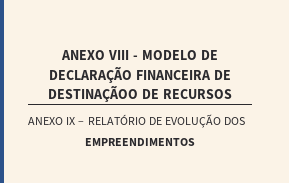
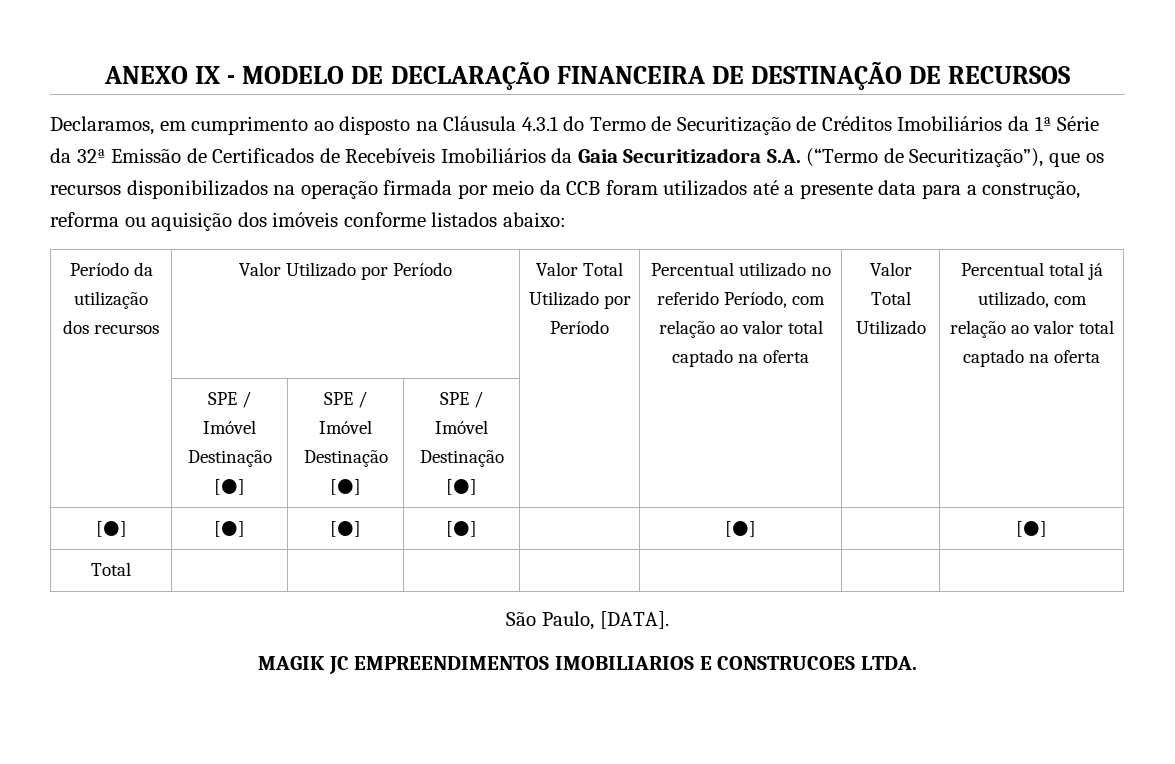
[61,50,130,60] ANEXO VIII -> [104,66,221,84] ANEXO IX
[48,85,139,102] DESTINAÇÃOO -> [750,61,902,90] DESTINAÇÃO
[28,114,246,128] [85,138,195,146] ANEXO IX – RELATÓRIO DE EVOLUÇÃO DOS // EMPREENDIMENTOS -> [50,116,1100,135] [50,148,1104,167] [50,180,1081,199] [50,212,566,231] [69,262,153,276] [74,291,148,309] [63,320,159,334] [239,262,452,280] [536,262,623,276] [528,291,631,309] [550,320,609,334] [650,262,831,277] [657,291,825,308] [658,320,823,338] [672,349,809,367] [869,262,912,276] [870,291,911,305] [855,320,926,335] [960,262,1103,280] [977,291,1087,308] [949,320,1114,338] [963,349,1100,367] [208,391,251,408] [203,420,256,434] [187,450,272,467] [214,479,245,495] [324,391,367,408] [319,420,372,434] [303,450,388,467] [330,479,361,495] [440,391,483,408] [435,420,488,434] [419,450,504,467] [446,479,477,495] [95,521,127,537] [214,521,245,537] [330,521,361,537] [446,521,477,537] [725,521,756,537] [1016,521,1047,537] [91,562,131,576] [506,611,669,630] [258,656,917,674] Declaramos, em cumprimento ao disposto na Cláusula 4.3.1 do Termo de Securitização de Créditos Imobiliários da 1ª Série da 32ª Emissão de Certificados de Recebíveis Imobiliários da Gaia Securitizadora S.A. (“Termo de Securitização”), que os recursos disponibilizados na operação firmada por meio da CCB foram utilizados até a presente data para a construção, reforma ou aquisição dos imóveis conforme listados abaixo: // Período da utilização dos recursos | Valor Utilizado por Período | Valor Total Utilizado por Período | Percentual utilizado no referido Período, com relação ao valor total captado na oferta | Valor Total Utilizado | Percentual total já utilizado, com relação ao valor total captado na oferta // | SPE / Imóvel Destinação [●] | SPE / Imóvel Destinação [●] | SPE / Imóvel Destinação [●] | | | | // [●] | [●] | [●] | [●] | | [●] | | [●] // Total | | | | | | | // São Paulo, [DATA]. // MAGIK JC EMPREENDIMENTOS IMOBILIARIOS E CONSTRUCOES LTDA.

